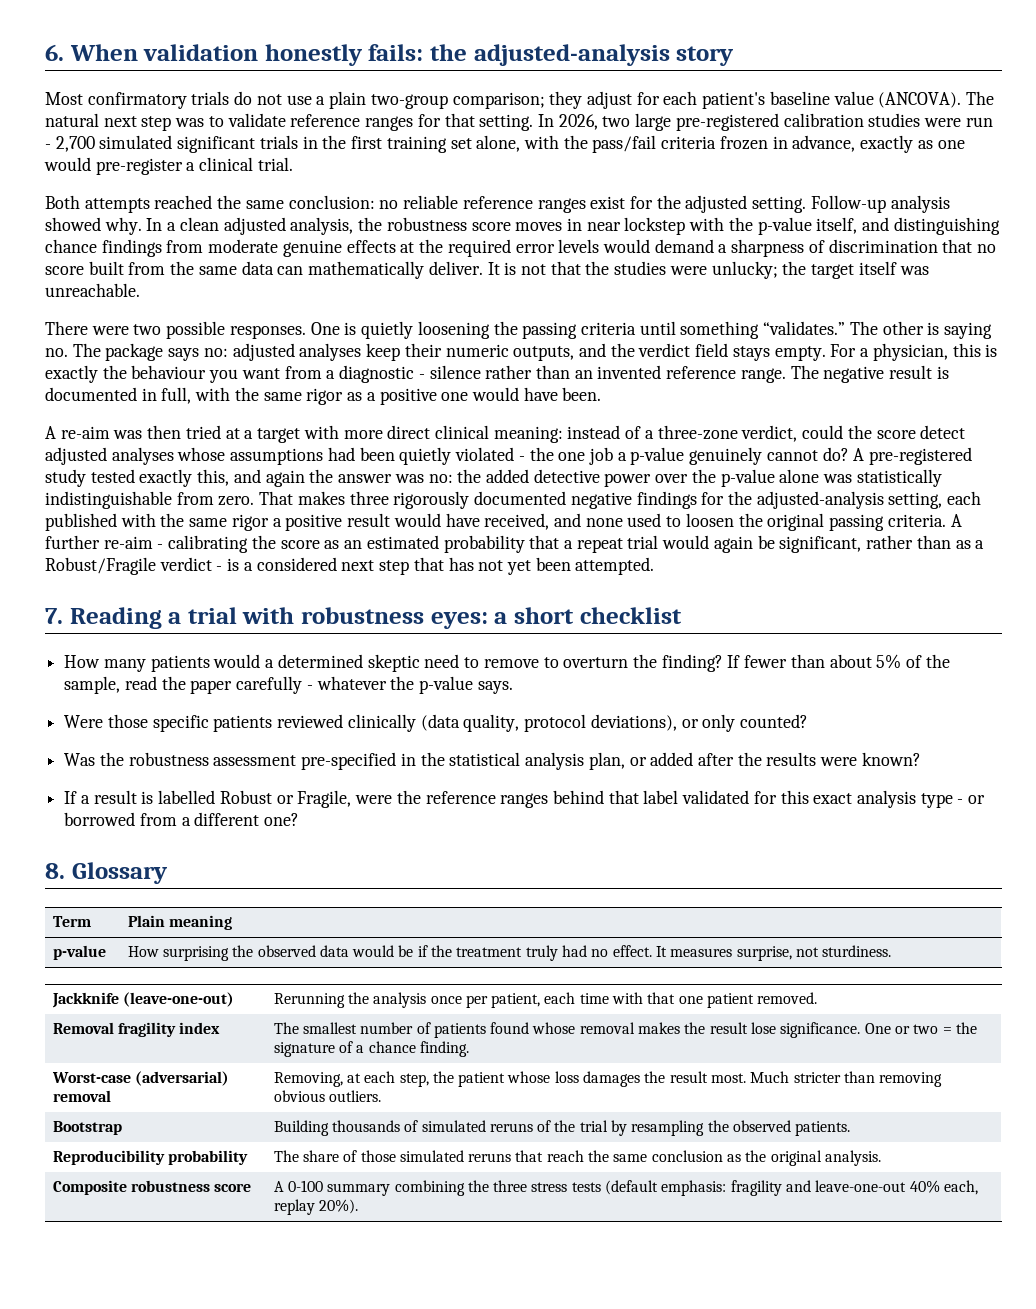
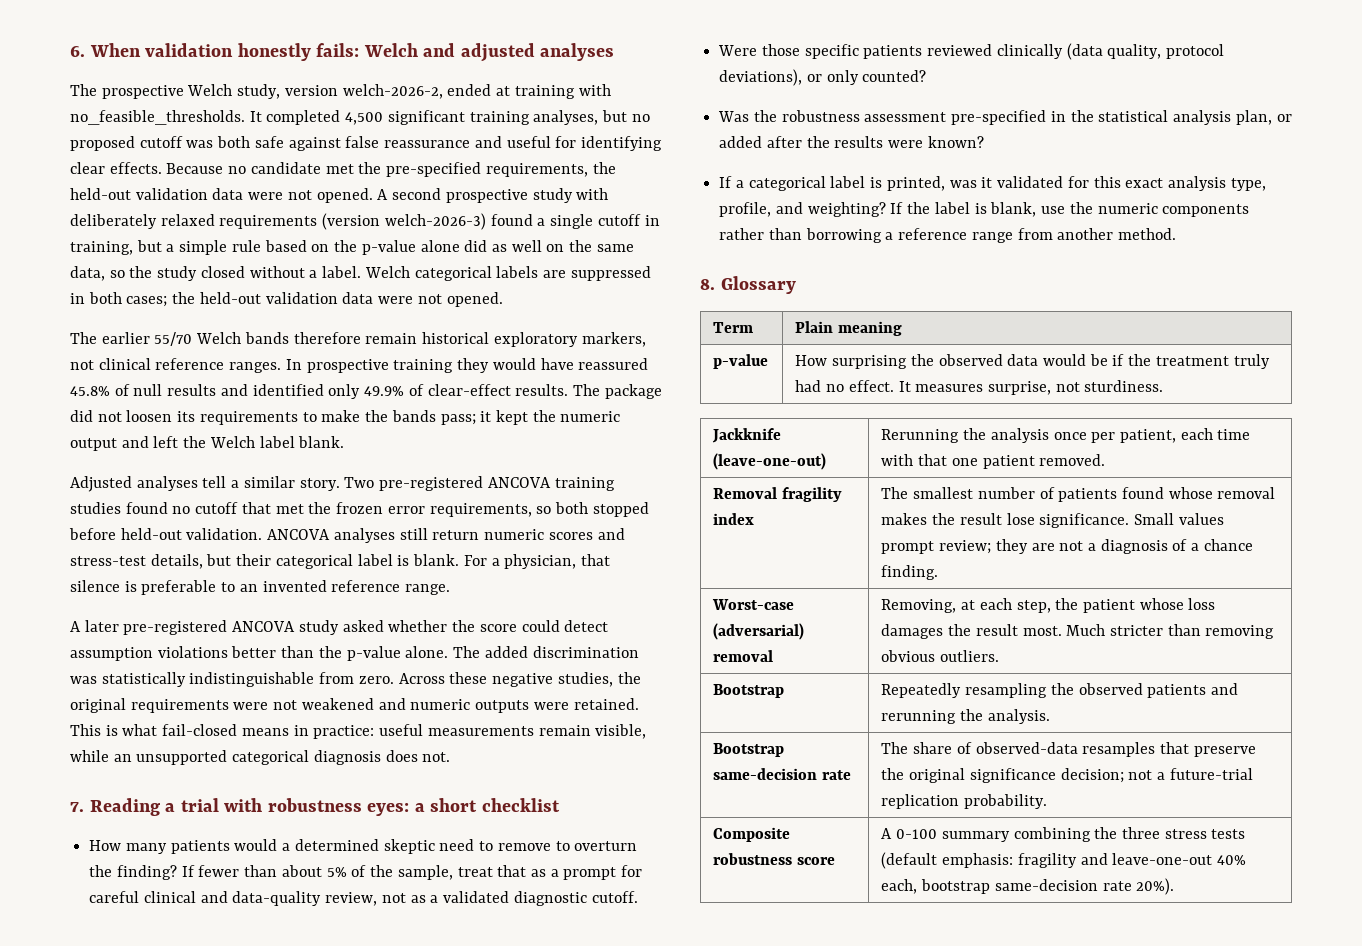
[430,44,735,66] [45,91,995,109] [45,113,993,131] [45,135,965,153] [44,157,293,175] [45,195,950,213] [45,217,1000,235] [45,239,997,257] [45,261,929,279] [45,283,140,297] [45,321,993,339] [45,343,998,361] [45,365,949,383] [45,387,602,405] [45,425,966,443] [45,447,973,465] [45,469,820,487] the adjusted-analysis story // Most confirmatory trials do not use a plain two-group comparison; they adjust for each patient's baseline value (ANCOVA). The natural next step was to validate reference ranges for that setting. In 2026, two large pre-registered calibration studies were run - 2,700 simulated significant trials in the first training set alone, with the pass/fail criteria frozen in advance, exactly as one would pre-register a clinical trial. // Both attempts reached the same conclusion: no reliable reference ranges exist for the adjusted setting. Follow-up analysis showed why. In a clean adjusted analysis, the robustness score moves in near lockstep with the p-value itself, and distinguishing chance findings from moderate genuine effects at the required error levels would demand a sharpness of discrimination that no score built from the same data can mathematically deliver. It is not that the studies were unlucky; the target itself was unreachable. // There were two possible responses. One is quietly loosening the passing criteria until something “validates.” The other is saying no. The package says no: adjusted analyses keep their numeric outputs, and the verdict field stays empty. For a physician, this is exactly the behaviour you want from a diagnostic - silence rather than an invented reference range. The negative result is documented in full, with the same rigor as a positive one would have been. // A re-aim was then tried at a target with more direct clinical meaning: instead of a three-zone verdict, could the score detect adjusted analyses whose assumptions had been quietly violated - the one job a p-value genuinely cannot do? A pre-registered study tested exactly this, and again the answer was no: the added detective power over the p-value alone -> [363,43,615,62] [70,84,611,99] [70,110,650,125] [70,136,662,151] [70,162,616,177] [70,188,609,203] [70,213,660,230] [70,240,634,255] [70,266,651,281] [70,292,503,307] [70,332,646,347] [70,358,649,373] [70,384,662,399] [70,410,621,425] [70,436,345,451] [70,476,615,492] [70,502,649,517] [69,528,625,543] [70,554,610,569] [70,580,451,595] [70,620,609,635] [70,646,639,661] Welch and adjusted analyses // The prospective Welch study, version welch-2026-2, ended at training with no_feasible_thresholds. It completed 4,500 significant training analyses, but no proposed cutoff was both safe against false reassurance and useful for identifying clear effects. Because no candidate met the pre-specified requirements, the held-out validation data were not opened. A second prospective study with deliberately relaxed requirements (version welch-2026-3) found a single cutoff in training, but a simple rule based on the p-value alone did as well on the same data, so the study closed without a label. Welch categorical labels are suppressed in both cases; the held-out validation data were not opened. // The earlier 55/70 Welch bands therefore remain historical exploratory markers, not clinical reference ranges. In prospective training they would have reassured 45.8% of null results and identified only 49.9% of clear-effect results. The package did not loosen its requirements to make the bands pass; it kept the numeric output and left the Welch label blank. // Adjusted analyses tell a similar story. Two pre-registered ANCOVA training studies found no cutoff that met the frozen error requirements, so both stopped before held-out validation. ANCOVA analyses still return numeric scores and stress-test details, but their categorical label is blank. For a physician, that silence is preferable to an invented reference range. // A later pre-registered ANCOVA study asked whether the score could detect assumption violations better than the p-value alone. The added discrimination
[259,491,982,509] [45,513,962,531] [45,535,985,553] [45,557,655,575] That makes three rigorously documented negative findings for the adjusted-analysis setting, each published with the same rigor a positive result would have received, and none used to loosen the original passing criteria. A further re-aim - calibrating the score as an estimated probability that a repeat trial would again be significant, rather than as a Robust/Fragile verdict - is a considered next step that has not yet been attempted. -> [398,672,641,687] [70,698,639,713] [70,724,647,739] [70,750,451,765] Across these negative studies, the original requirements were not weakened and numeric outputs were retained. This is what fail-closed means in practice: useful measurements remain visible, while an unsupported categorical diagnosis does not.
[124,676,513,694] read the paper carefully - whatever the p-value says. -> [457,865,643,880] [89,891,638,906] treat that as a prompt for careful clinical and data-quality review, not as a validated diagnostic cutoff.
[93,790,679,808] result is labelled Robust or Fragile, were the reference ranges behind that label -> [748,176,993,191] categorical label is printed, was it
[920,793,986,808] [64,812,300,826] type - or borrowed from a different one? -> [1230,178,1266,191] [719,202,1250,217] [719,228,1177,243] type, profile, and weighting? If the label is blank, use the numeric components rather than borrowing a reference range from another method.
[864,1022,977,1034] [273,1042,335,1057] One or two = the signature -> [1133,513,1224,525] [881,539,1168,554] Small values prompt review; they are not a diagnosis
[273,1120,851,1136] [52,1150,248,1165] [273,1150,882,1166] Building thousands of simulated reruns of the trial by resampling the observed patients. // Reproducibility probability | The share of those simulated reruns that reach the same conclusion as the original analysis. -> [881,683,1238,698] [881,709,1050,724] [713,743,785,757] [713,768,852,780] [881,742,1256,757] [881,768,1253,783] [881,794,1048,809] Repeatedly resampling the observed patients and rerunning the analysis. // Bootstrap same-decision rate | The share of observed-data resamples that preserve the original significance decision; not a future-trial replication probability.
[273,1199,315,1215] replay -> [921,879,1132,894] bootstrap same-decision rate

